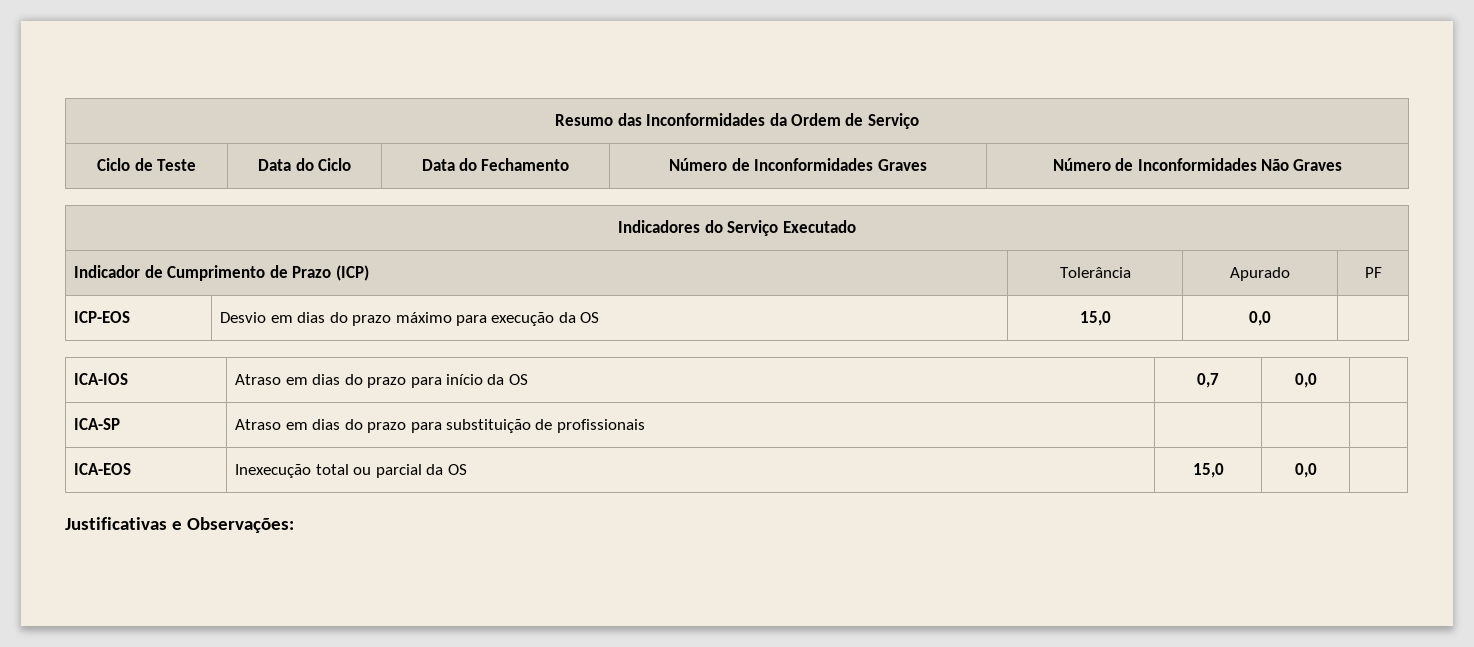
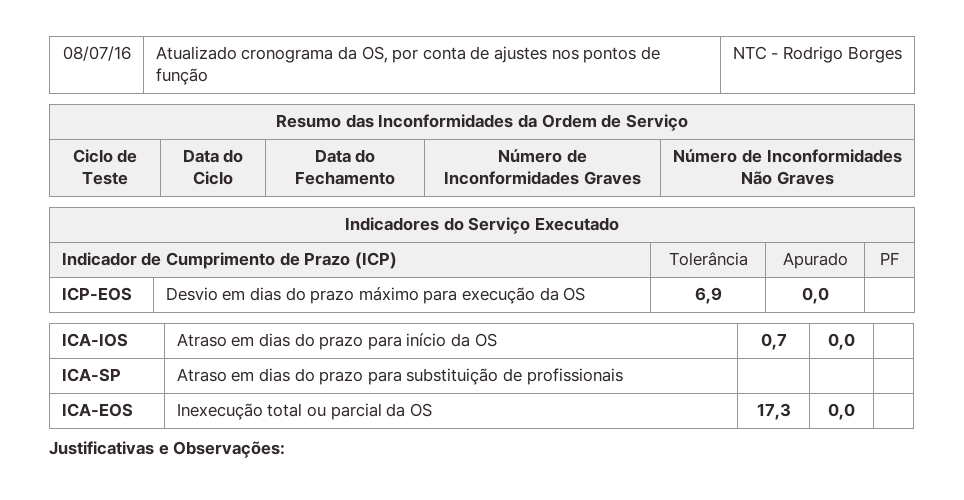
(555, 120) none -> [62,46,131,61] [155,46,660,63] [155,68,208,85] [732,46,902,63] 08/07/16 | Atualizado cronograma da OS, por conta de ajustes nos pontos de função | NTC - Rodrigo Borges //
[1079,311,1111,326] 15,0 -> [694,287,722,304] 6,9
[1192,463,1224,478] 15,0 -> [756,403,791,420] 17,3

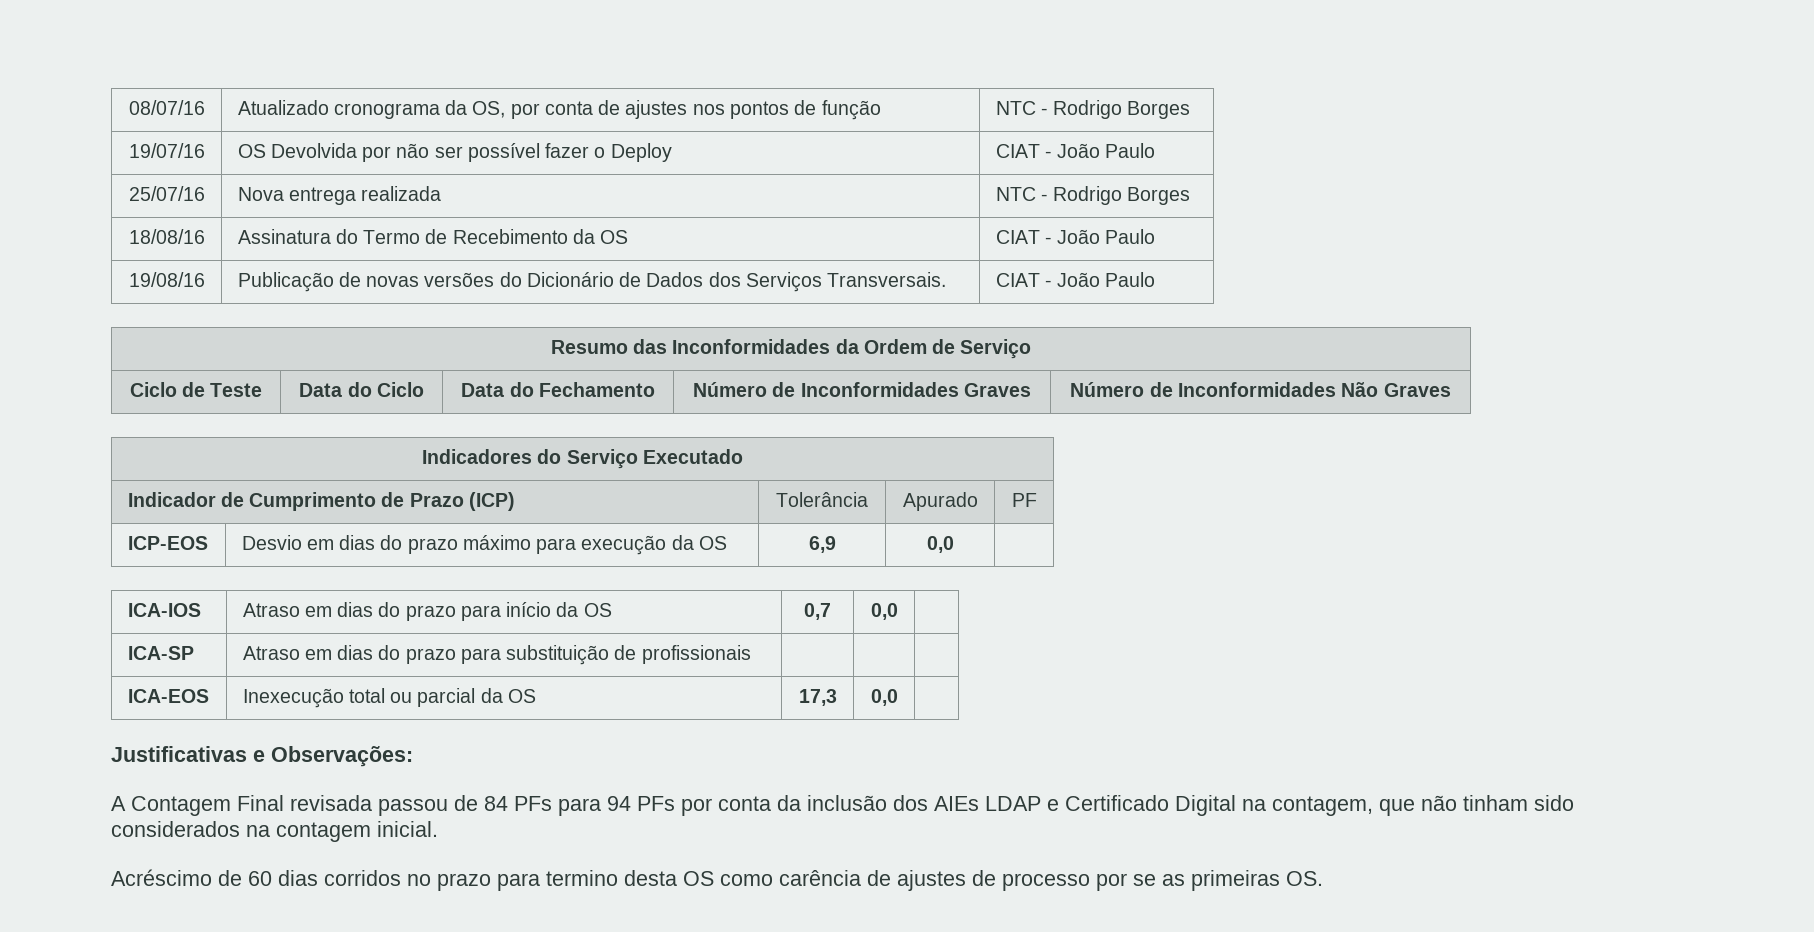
(902, 54) none -> [128,143,205,158] [237,143,672,162] [995,143,1156,158] [128,186,205,201] [237,186,442,205] [995,186,1191,205] [128,229,205,244] [237,229,629,244] [995,229,1156,244] [128,272,205,287] [237,272,947,292] [995,272,1156,287] // 19/07/16 | OS Devolvida por não ser possível fazer o Deploy | CIAT - João Paulo // 25/07/16 | Nova entrega realizada | NTC - Rodrigo Borges // 18/08/16 | Assinatura do Termo de Recebimento da OS | CIAT - João Paulo // 19/08/16 | Publicação de novas versões do Dicionário de Dados dos Serviços Transversais. | CIAT - João Paulo
(286, 449) none -> [111,795,1574,816] [111,821,438,842] [111,869,1323,891] // A Contagem Final revisada passou de 84 PFs para 94 PFs por conta da inclusão dos AIEs LDAP e Certificado Digital na contagem, que não tinham sido considerados na contagem inicial. // Acréscimo de 60 dias corridos no prazo para termino desta OS como carência de ajustes de processo por se as primeiras OS.

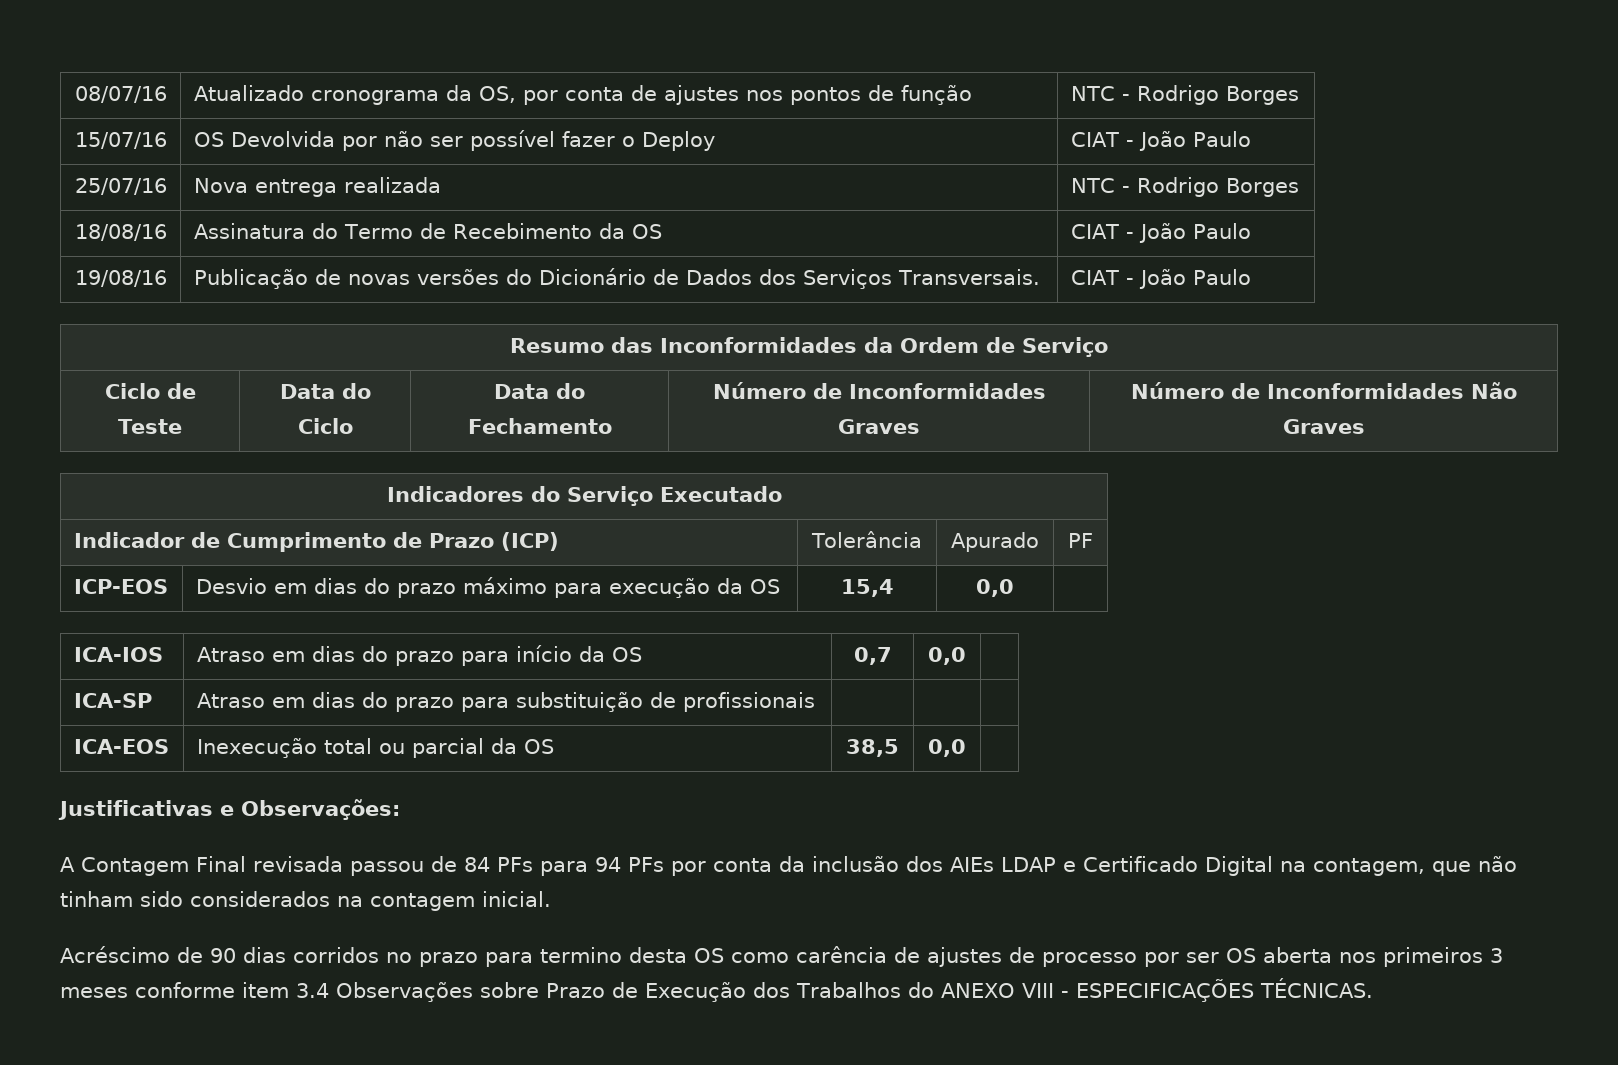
[128,143,205,158] 19/07/16 -> [74,132,167,149] 15/07/16
[808,536,836,553] 6,9 -> [840,579,894,597] 15,4
[798,689,837,706] 17,3 -> [846,739,899,757] 38,5
[248,871,272,886] 60 -> [210,948,236,963] 90
[1133,870,1323,891] se as primeiras OS. -> [1186,947,1503,967] [60,978,1373,1002] ser OS aberta nos primeiros 3 meses conforme item 3.4 Observações sobre Prazo de Execução dos Trabalhos do ANEXO VIII - ESPECIFICAÇÕES TÉCNICAS.

